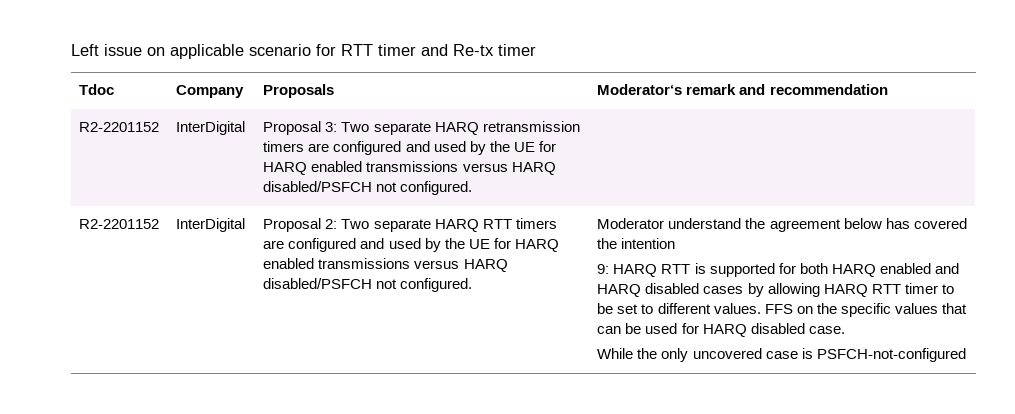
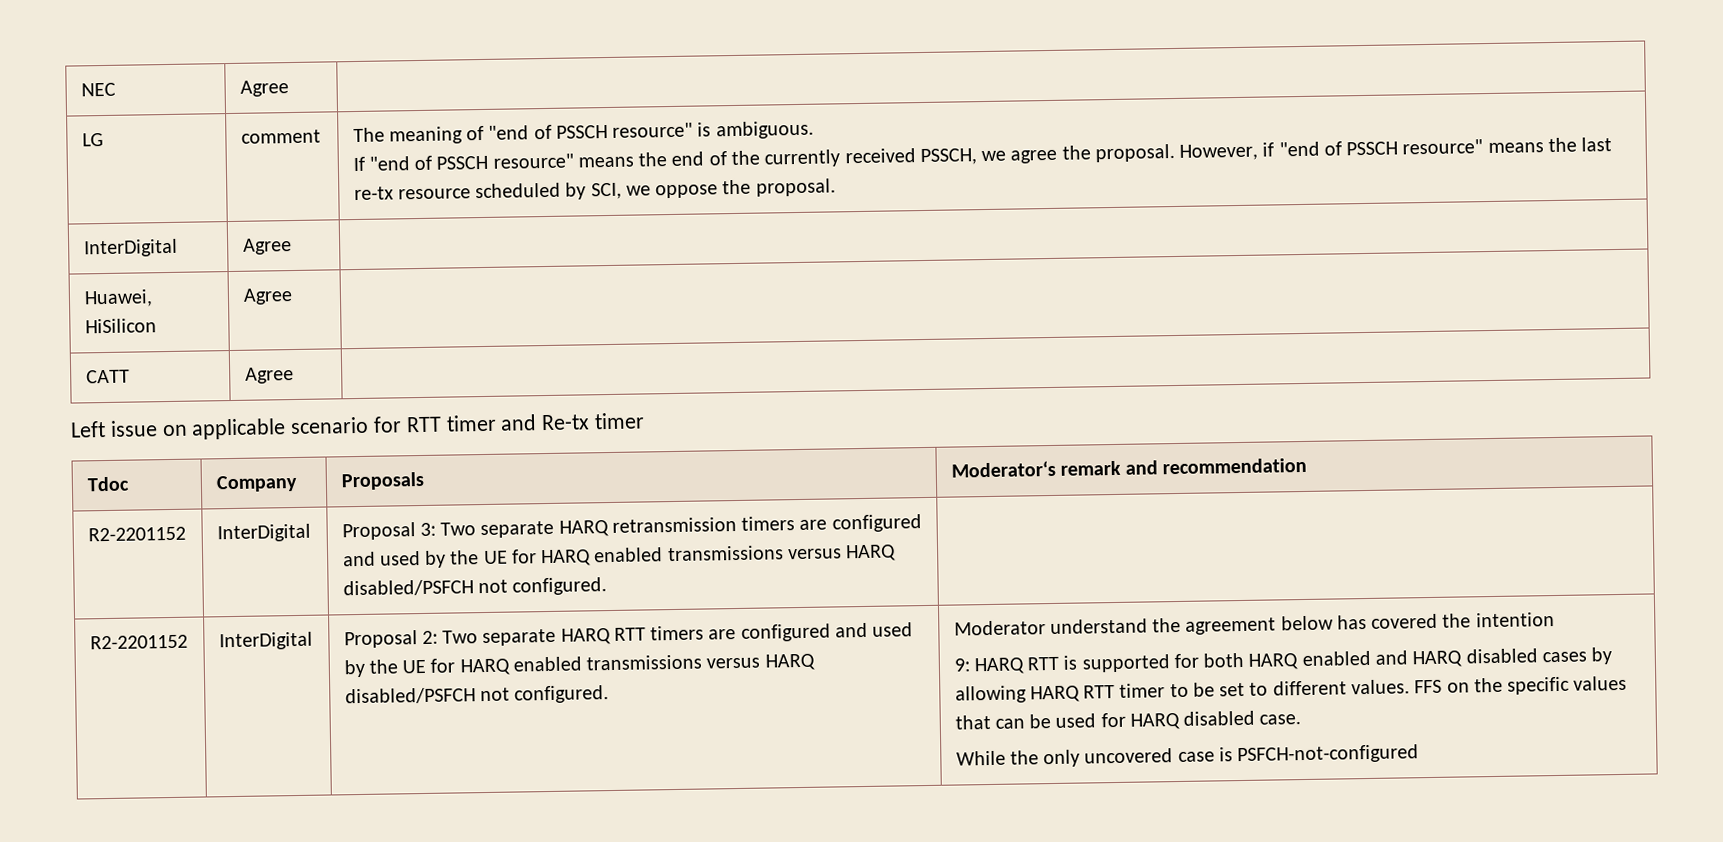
(71, 50) none -> [80,82,116,97] [239,80,289,97] [81,133,104,147] [240,129,321,144] [352,120,814,145] [352,137,1613,172] [353,178,836,201] [83,238,178,258] [242,238,292,255] [83,289,153,308] [84,318,157,334] [242,288,293,305] [85,369,130,384] [244,367,294,384] NEC | Agree | // LG | comment | The meaning of "end of PSSCH resource" is ambiguous. // If "end of PSSCH resource" means the end of the currently received PSSCH, we agree the proposal. However, if "end of PSSCH resource" means the last re-tx resource scheduled by SCI, we oppose the proposal. // InterDigital | Agree | // Huawei, HiSilicon | Agree | // CATT | Agree | //

